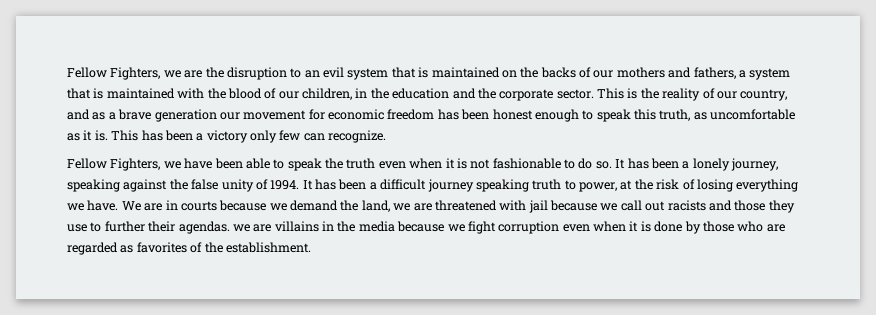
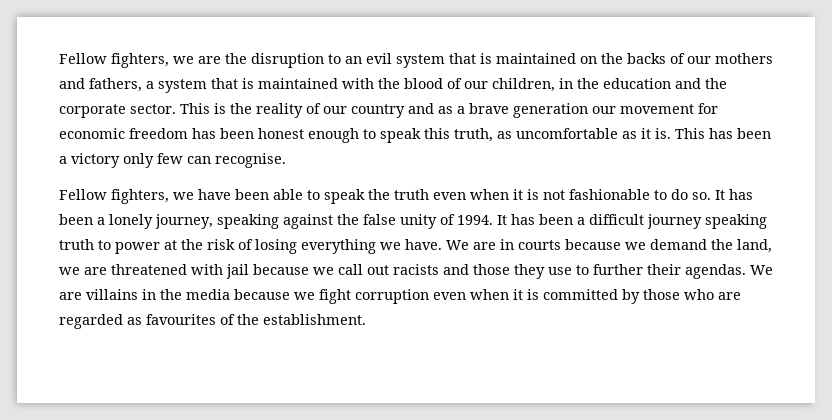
[67,67,161,80] Fellow Fighters, -> [59,53,169,68] Fellow fighters,
[740,89,788,101] country, -> [351,104,405,118] country
[328,130,387,143] [67,158,161,171] recognize. // Fellow Fighters, -> [215,153,286,168] [59,189,169,204] recognise. // Fellow fighters,
[579,182,617,192] power, -> [115,242,160,254] power
[232,224,250,232] we -> [750,265,773,275] We
[654,221,683,232] done -> [543,289,618,300] committed
[136,242,187,253] favorites -> [146,314,216,325] favourites

